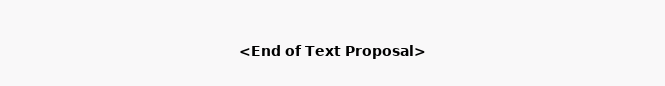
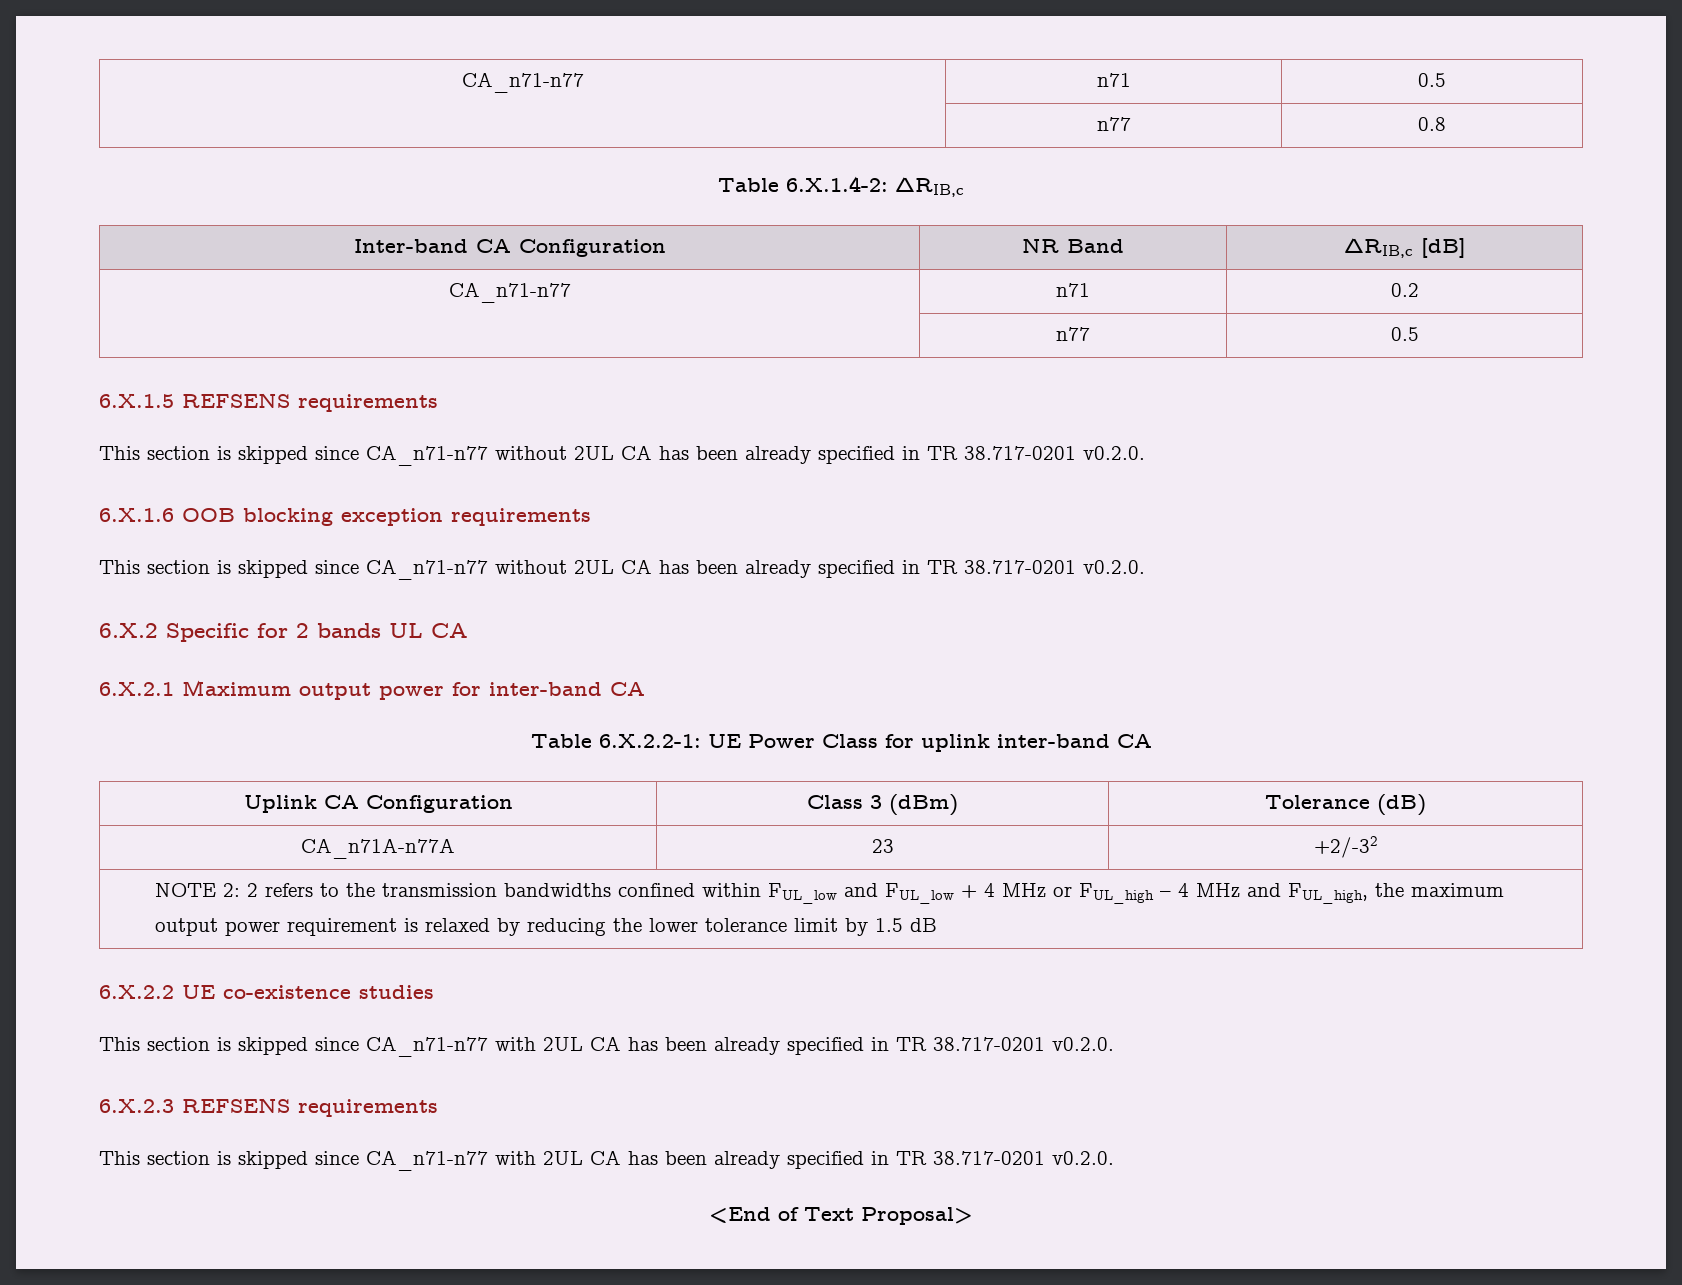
(239, 50) none -> [461,72,584,93] [1096,73,1131,87] [1418,73,1446,87] [1096,117,1131,131] [1418,117,1446,131] [718,176,964,197] [353,239,666,257] [1022,238,1124,253] [1343,238,1466,258] [448,282,571,303] [1056,283,1090,297] [1390,283,1419,297] [1056,327,1090,341] [1390,327,1419,341] [99,393,438,412] [99,445,1145,466] [99,508,591,526] [99,559,1145,580] [99,623,468,642] [99,680,645,700] [530,734,1152,752] [243,795,513,813] [807,794,958,816] [1265,794,1426,816] [301,838,455,859] [871,839,894,853] [1313,836,1378,858] [155,883,1505,904] [155,918,938,936] [99,985,434,999] [99,1036,1114,1057] [99,1098,438,1117] [99,1150,1114,1171] CA_n71-n77 | n71 | 0.5 // | n77 | 0.8 // Table 6.X.1.4-2: ΔRIB,c // Inter-band CA Configuration | NR Band | ΔRIB,c [dB] // CA_n71-n77 | n71 | 0.2 // | n77 | 0.5 // 6.X.1.5 REFSENS requirements // This section is skipped since CA_n71-n77 without 2UL CA has been already specified in TR 38.717-0201 v0.2.0. // 6.X.1.6 OOB blocking exception requirements // This section is skipped since CA_n71-n77 without 2UL CA has been already specified in TR 38.717-0201 v0.2.0. // 6.X.2 Specific for 2 bands UL CA // 6.X.2.1 Maximum output power for inter-band CA // Table 6.X.2.2-1: UE Power Class for uplink inter-band CA // Uplink CA Configuration | Class 3 (dBm) | Tolerance (dB) // CA_n71A-n77A | 23 | +2/-32 // NOTE 2: 2 refers to the transmission bandwidths confined within FUL_low and FUL_low + 4 MHz or FUL_high – 4 MHz and FUL_high, the maximum output power requirement is relaxed by reducing the lower tolerance limit by 1.5 dB // 6.X.2.2 UE co-existence studies // This section is skipped since CA_n71-n77 with 2UL CA has been already specified in TR 38.717-0201 v0.2.0. // 6.X.2.3 REFSENS requirements // This section is skipped since CA_n71-n77 with 2UL CA has been already specified in TR 38.717-0201 v0.2.0. //

